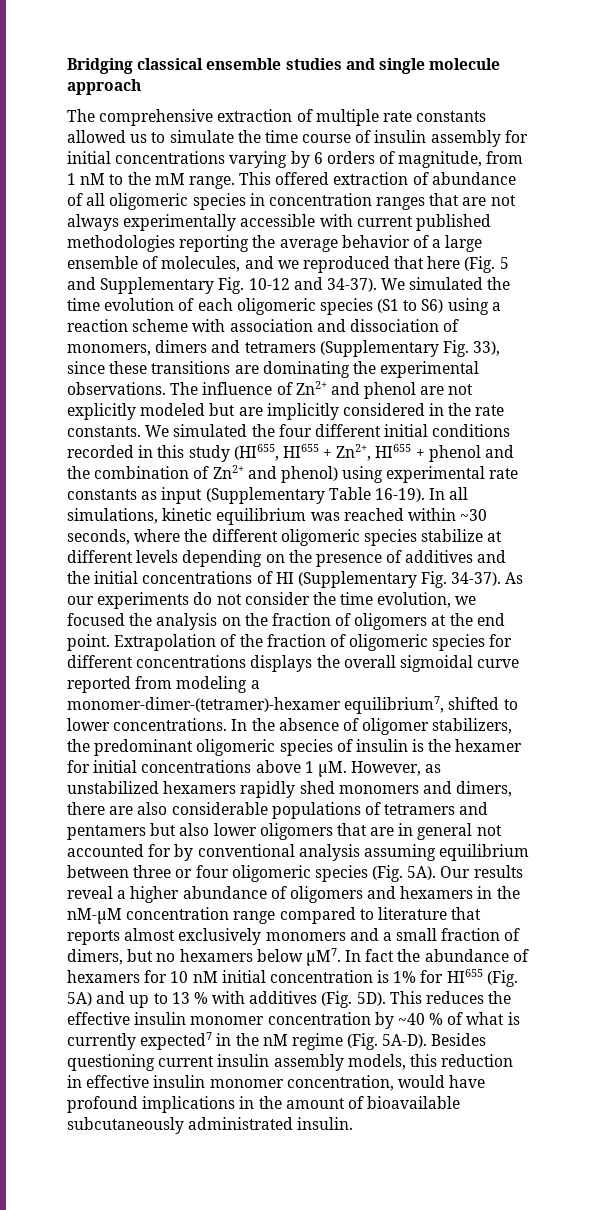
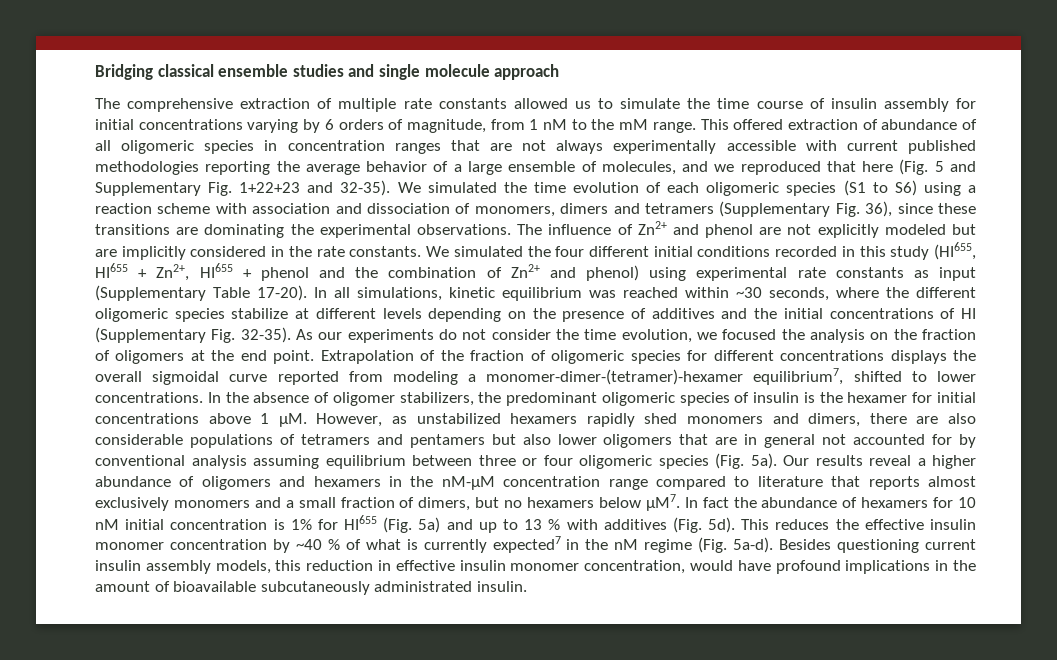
[248,277,377,292] 10-12 and 34-37). -> [239,180,391,196] 1+22+23 and 32-35).
[473,341,501,356] 33), -> [865,201,893,217] 36),
[374,488,425,502] 16-19). -> [257,285,307,301] 17-20).
[451,572,502,586] 34-37). -> [240,327,291,343] 32-35).
[407,866,437,880] 5A). -> [750,453,777,469] 5a).
[67,992,92,1006] 5A) -> [418,517,441,533] 5a)
[356,992,386,1006] 5D). -> [708,517,736,533] 5d).
[382,1034,428,1048] 5A-D). -> [733,537,774,553] 5a-d).

